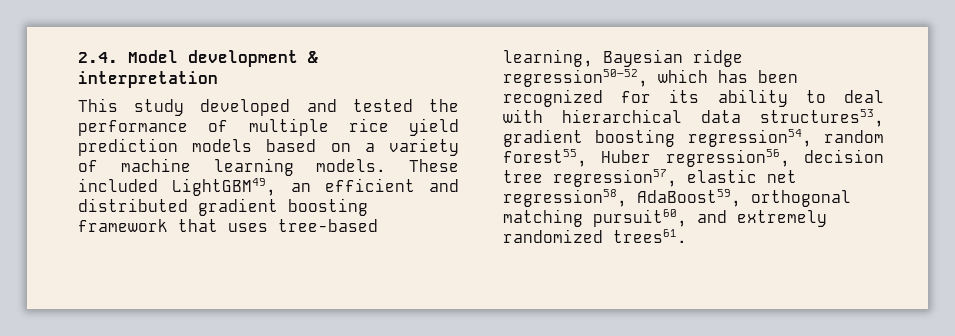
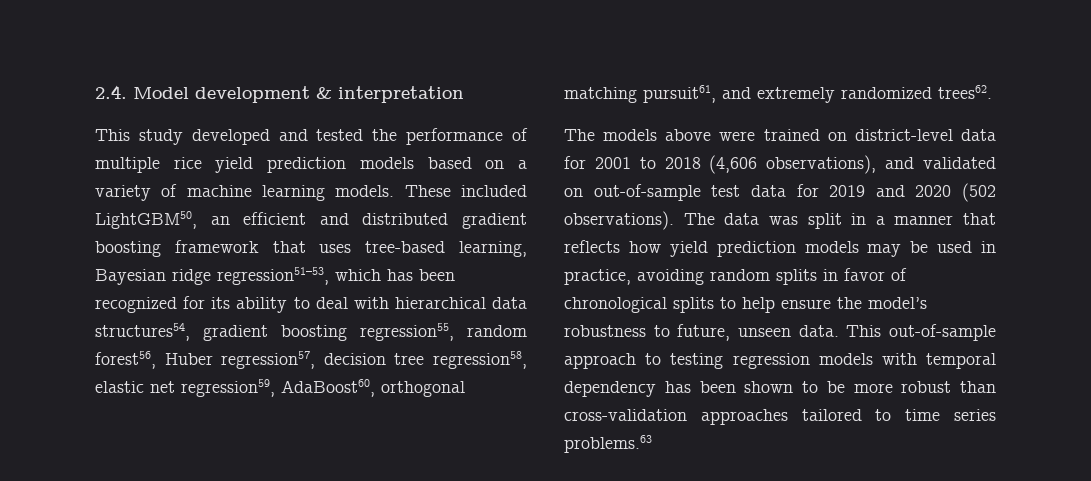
[172,178,277,196] LightGBM49, -> [95,211,197,229] LightGBM50,
[503,69,648,87] regression50–52, -> [217,267,329,285] regression51–53,
[760,109,884,127] [503,129,884,147] [503,149,790,167] structures53, gradient boosting regression54, random forest55, Huber regression56, -> [95,323,527,341] [95,351,316,369] structures54, gradient boosting regression55, random forest56, Huber regression57,
[553,169,677,187] regression57, -> [433,351,527,369] regression58,
[503,189,741,207] regression58, AdaBoost59, -> [181,379,375,397] regression59, AdaBoost60,
[593,209,687,227] pursuit60, -> [643,85,716,103] pursuit61,
[613,229,687,243] trees61. -> [938,85,992,99] [564,129,996,141] [564,155,996,174] [564,183,996,202] [564,211,996,230] [564,240,996,257] [564,268,907,285] [564,297,927,313] [564,324,996,341] [564,353,996,369] [564,381,996,397] [564,409,996,425] [564,435,652,453] trees62. // The models above were trained on district-level data for 2001 to 2018 (4,606 observations), and validated on out-of-sample test data for 2019 and 2020 (502 observations). The data was split in a manner that reflects how yield prediction models may be used in practice, avoiding random splits in favor of chronological splits to help ensure the model’s robustness to future, unseen data. This out-of-sample approach to testing regression models with temporal dependency has been shown to be more robust than cross-validation approaches tailored to time series problems.63

